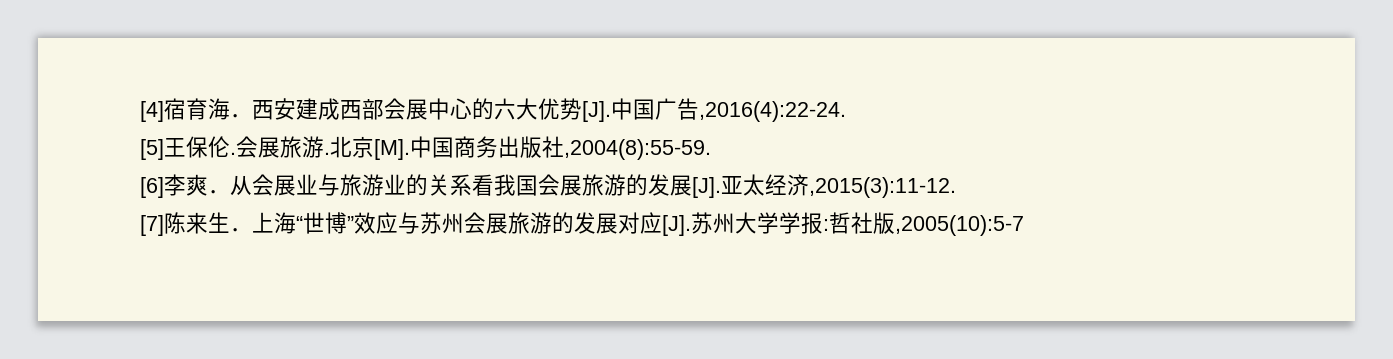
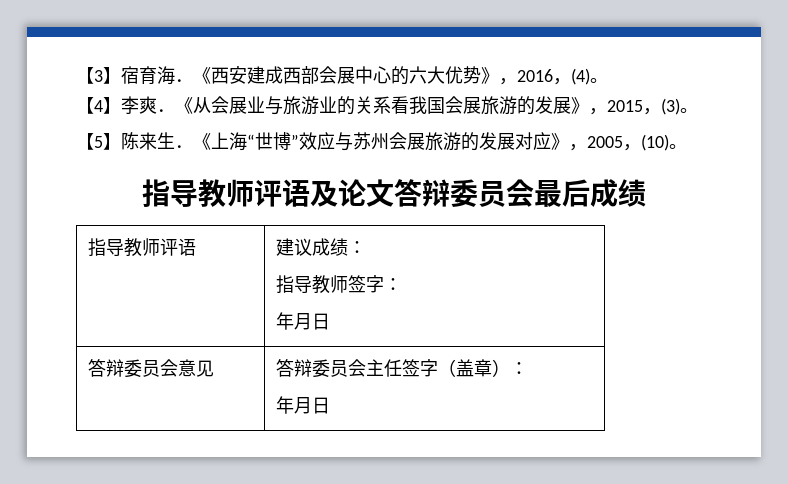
[140,101,164,122] [4] -> [76,67,121,84] 【3】
(252, 116) none -> [193,67,211,84] 《
[582,98,846,122] [140,136,711,160] [140,177,164,198] [J].中国广告,2016(4):22-24. // [5]王保伦.会展旅游.北京[M].中国商务出版社,2004(8):55-59. // [6] -> [481,67,608,85] [76,97,121,114] 》，2016，(4)。 // 【4】
(230, 192) none -> [175,97,193,114] 《
[692,174,956,198] [140,215,164,236] [J].亚太经济,2015(3):11-12. // [7] -> [571,97,698,115] [76,133,121,150] 》，2015，(3)。 // 【5】
(252, 230) none -> [193,133,211,150] 《
[662,212,1024,236] [J].苏州大学学报:哲社版,2005(10):5-7 -> [551,133,687,151] [142,179,646,207] [88,238,197,257] [276,238,367,256] [276,275,403,294] [276,312,331,330] [88,359,215,377] [276,359,529,377] [276,396,331,414] 》，2005，(10)。 // 指导教师评语及论文答辩委员会最后成绩 // 指导教师评语 | 建议成绩： // 指导教师签字： // 年月日 // 答辩委员会意见 | 答辩委员会主任签字（盖章）： // 年月日

